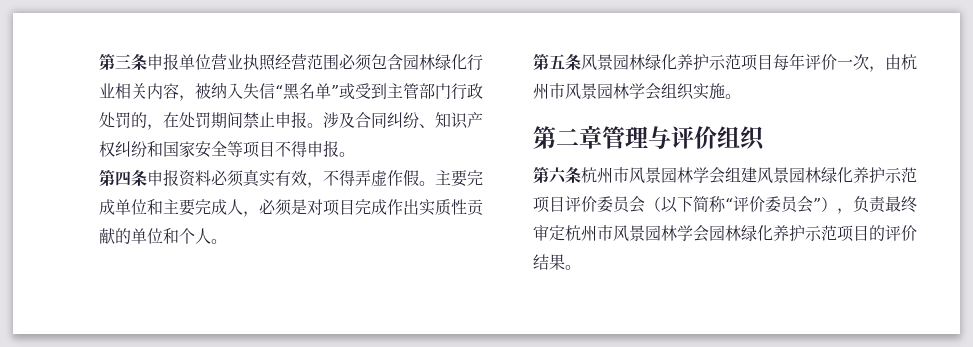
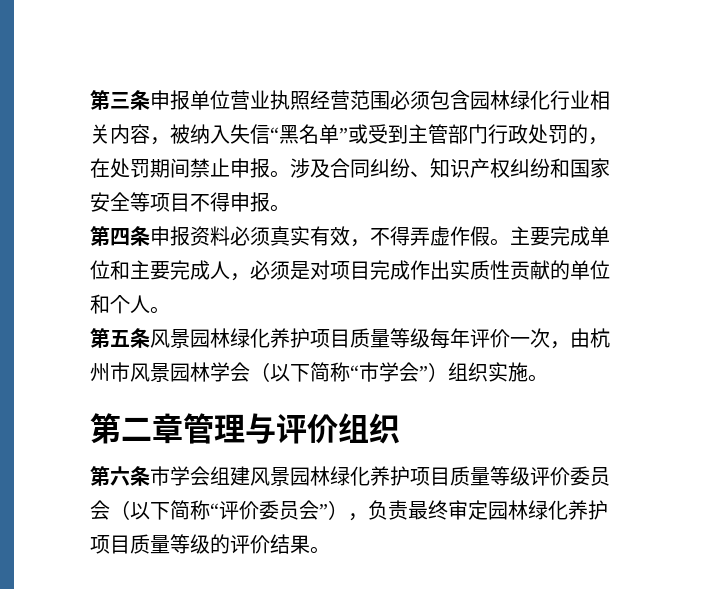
[709,54,773,71] 示范项目 -> [310,328,430,348] 项目质量等级
(661, 91) none -> [250,362,448,382] （以下简称“市学会”）
[581,167,693,184] 杭州市风景园林 -> [150,466,170,486] 市
[885,167,917,183] [533,196,565,213] 示范项目 -> [410,466,530,486] 项目质量等级
[565,225,869,242] 杭州市风景园林学会园林绿化养护示范项目 -> [488,500,608,520] [90,534,210,554] 园林绿化养护项目质量等级

